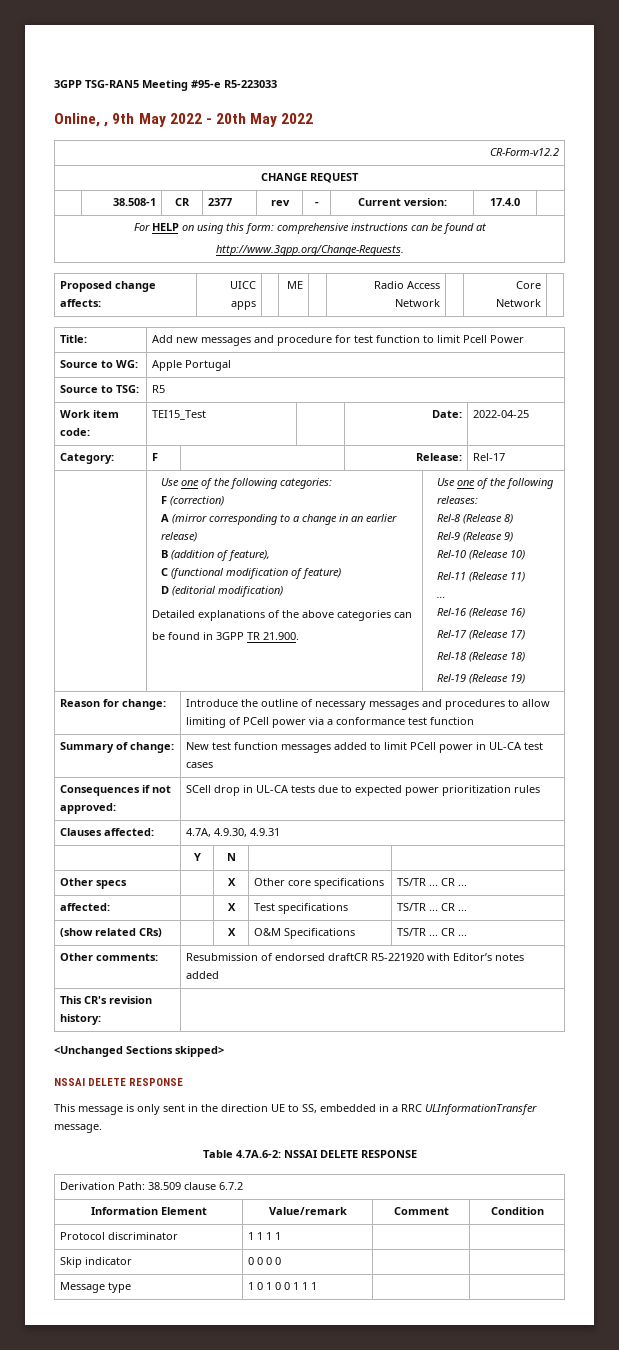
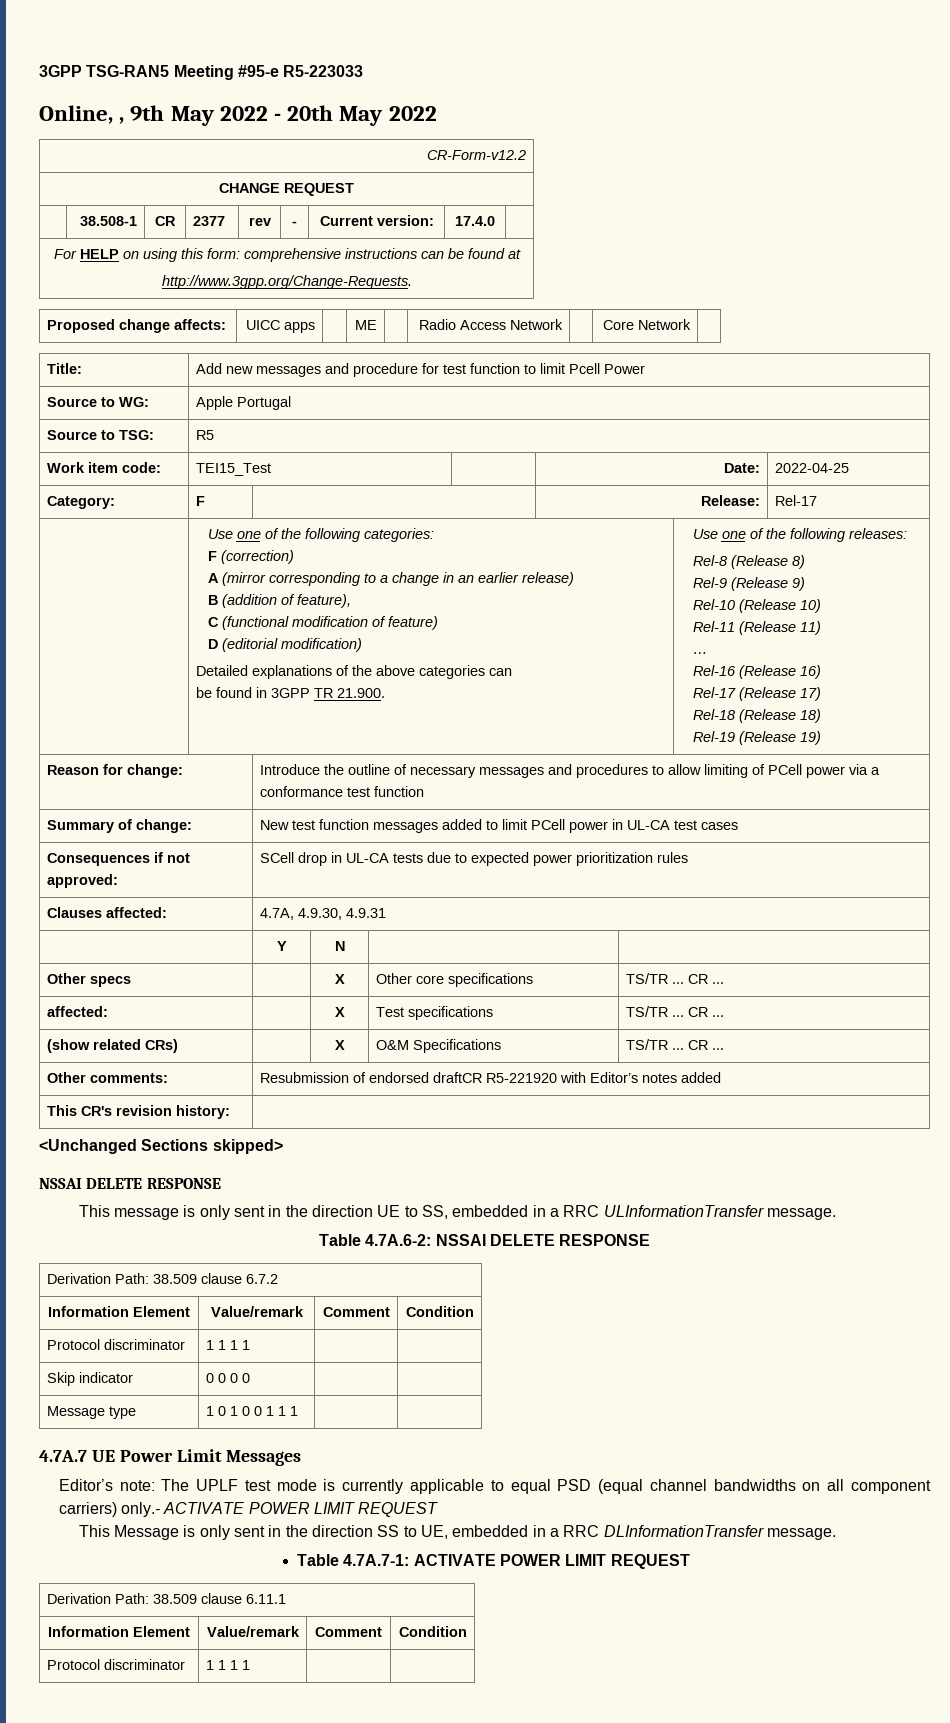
(318, 1286) none -> [39,1449,302,1466] [58,1479,932,1494] [58,1502,439,1517] [78,1525,836,1540] [297,1554,690,1569] [46,1593,286,1604] [48,1626,190,1637] [206,1626,300,1637] [315,1627,382,1637] [398,1626,467,1637] [46,1659,185,1670] [205,1660,250,1670] // 4.7A.7 UE Power Limit Messages // Editor’s note: The UPLF test mode is currently applicable to equal PSD (equal channel bandwidths on all component carriers) only.- ACTIVATE POWER LIMIT REQUEST // This Message is only sent in the direction SS to UE, embedded in a RRC DLInformationTransfer message. // Table 4.7A.7-1: ACTIVATE POWER LIMIT REQUEST // Derivation Path: 38.509 clause 6.11.1 // Information Element | Value/remark | Comment | Condition // Protocol discriminator | 1 1 1 1 | |

